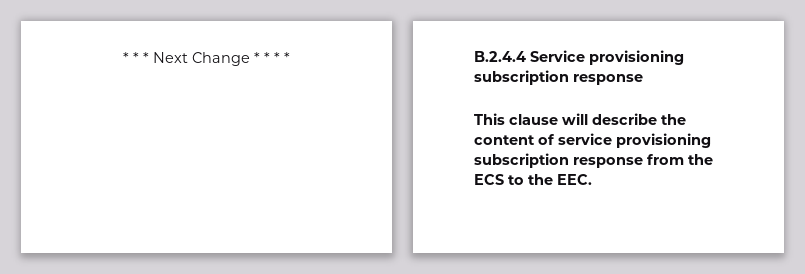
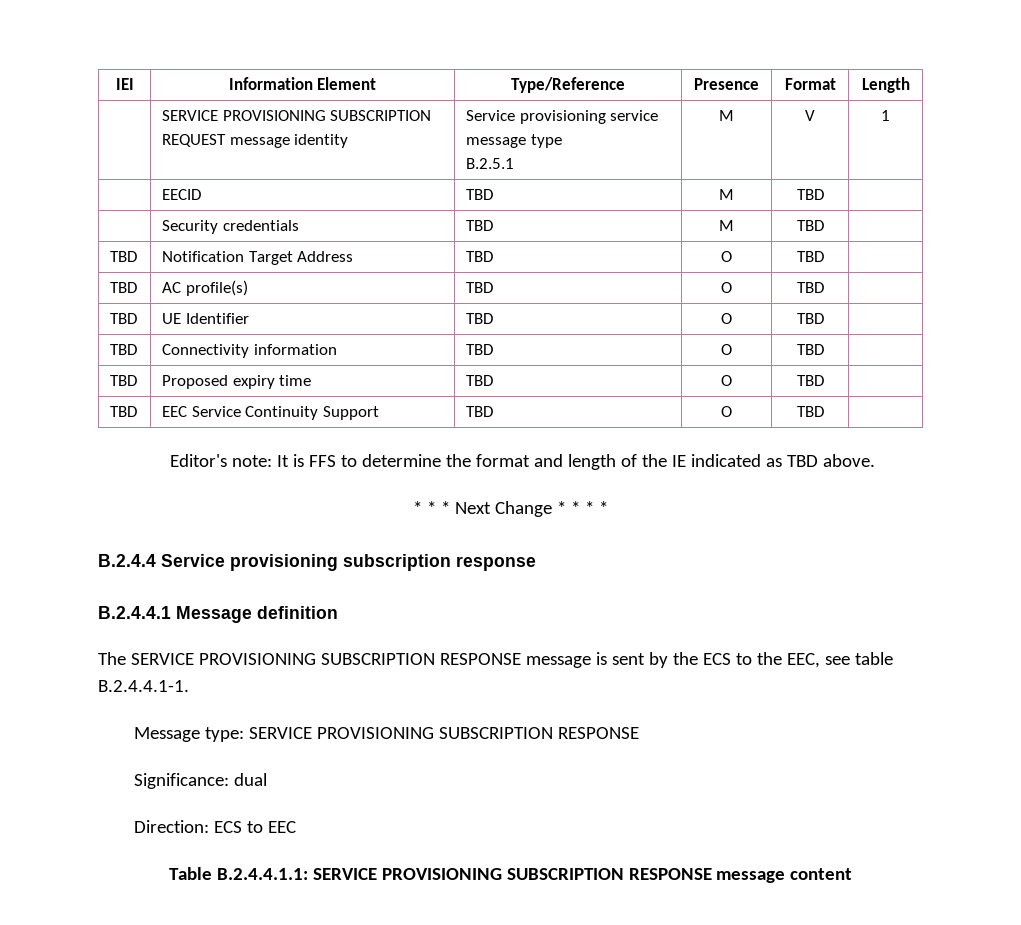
(123, 57) none -> [115,78,134,90] [228,77,377,90] [511,77,625,93] [694,78,759,90] [784,78,836,90] [861,77,910,93] [162,110,432,121] [162,134,349,148] [466,110,659,124] [466,134,562,148] [466,158,515,169] [719,110,734,121] [805,110,815,121] [881,110,890,121] [162,189,202,200] [466,189,494,200] [719,189,734,200] [796,189,824,200] [162,220,299,234] [466,220,494,231] [719,220,734,231] [796,220,824,231] [110,251,138,262] [162,251,354,265] [466,251,494,262] [721,251,732,262] [796,251,824,262] [110,282,138,293] [162,280,248,296] [466,282,494,293] [721,282,732,293] [796,282,824,293] [110,313,138,324] [162,313,249,324] [466,313,494,324] [721,313,732,324] [796,313,824,324] [110,344,138,355] [162,344,337,358] [466,344,494,355] [721,344,732,355] [796,344,824,355] [110,375,138,386] [162,375,312,389] [466,375,494,386] [721,375,732,386] [796,375,824,386] [110,406,138,417] [162,406,379,420] [466,406,494,417] [721,406,732,417] [796,406,824,417] [170,454,876,470] IEI | Information Element | Type/Reference | Presence | Format | Length // | SERVICE PROVISIONING SUBSCRIPTION REQUEST message identity | Service provisioning service message type // B.2.5.1 | M | V | 1 // | EECID | TBD | M | TBD | // | Security credentials | TBD | M | TBD | // TBD | Notification Target Address | TBD | O | TBD | // TBD | AC profile(s) | TBD | O | TBD | // TBD | UE Identifier | TBD | O | TBD | // TBD | Connectivity information | TBD | O | TBD | // TBD | Proposed expiry time | TBD | O | TBD | // TBD | EEC Service Continuity Support | TBD | O | TBD | // Editor's note: It is FFS to determine the format and length of the IE indicated as TBD above. //
[474,113,686,125] [474,133,711,148] [474,153,713,168] [474,174,592,185] This clause will describe the content of service provisioning subscription response from the ECS to the EEC. -> [98,606,338,623] [98,652,893,668] [98,680,189,692] [134,727,640,742] [134,773,268,789] [134,820,297,833] [168,867,853,883] B.2.4.4.1 Message definition // The SERVICE PROVISIONING SUBSCRIPTION RESPONSE message is sent by the ECS to the EEC, see table B.2.4.4.1-1. // Message type: SERVICE PROVISIONING SUBSCRIPTION RESPONSE // Significance: dual // Direction: ECS to EEC // Table B.2.4.4.1.1: SERVICE PROVISIONING SUBSCRIPTION RESPONSE message content

